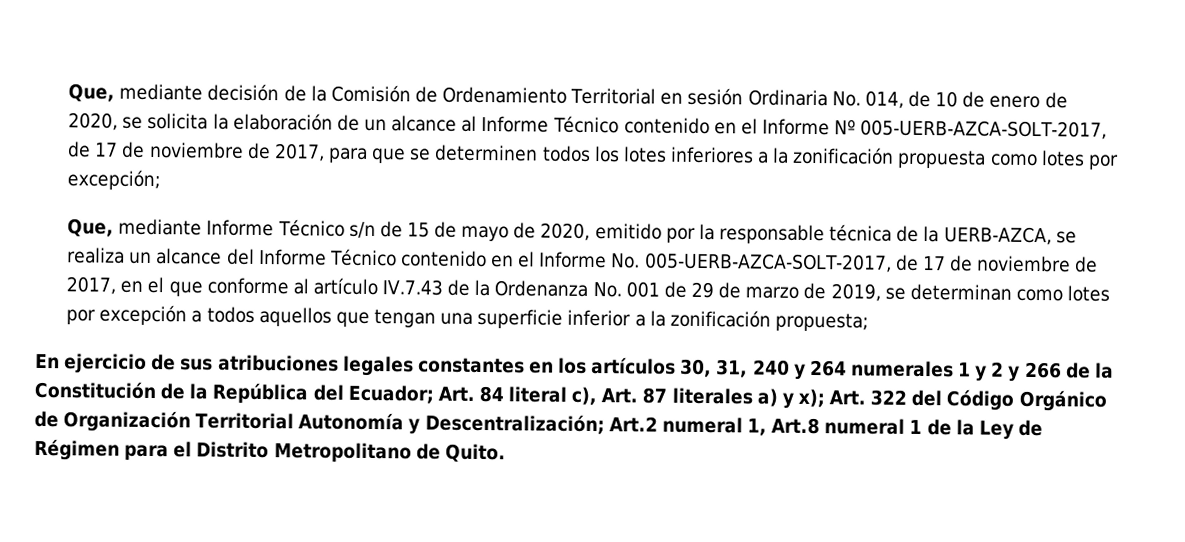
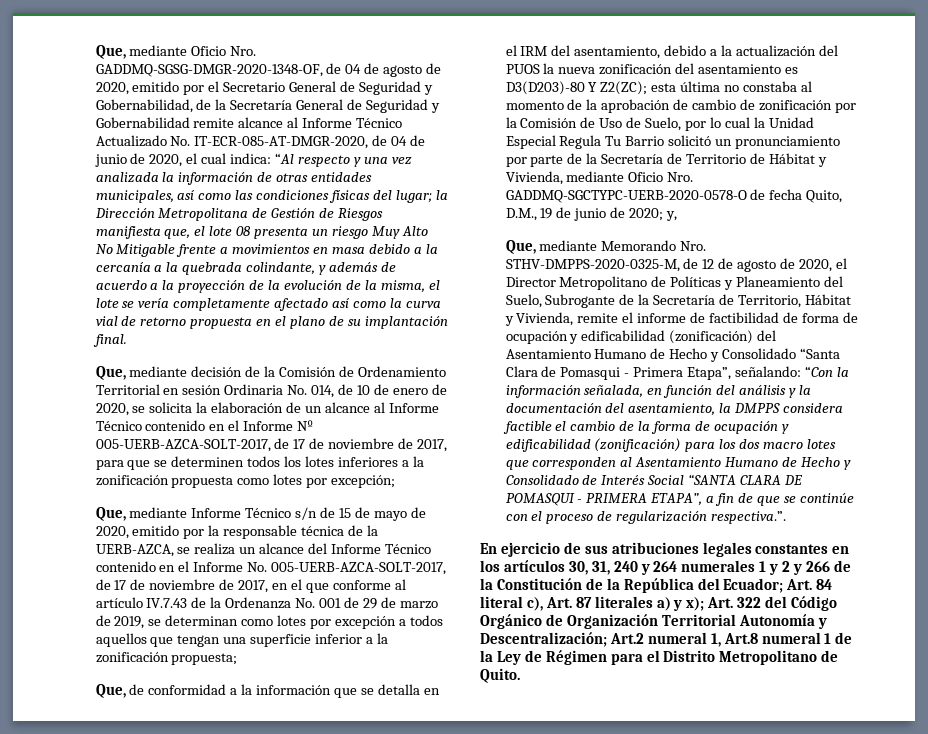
[68,83,204,102] Que, mediante -> [95,45,257,59] [95,63,442,77] [95,81,433,95] [95,99,440,113] [95,117,403,128] [95,135,426,149] [94,153,412,167] [95,172,373,185] [95,190,448,203] [94,208,384,221] [95,226,428,239] [95,244,438,257] [95,262,396,275] [95,280,440,293] [95,298,441,311] [95,316,448,329] [92,334,127,347] [95,366,188,380] Que, mediante Oficio Nro. GADDMQ-SGSG-DMGR-2020-1348-OF, de 04 de agosto de 2020, emitido por el Secretario General de Seguridad y Gobernabilidad, de la Secretaría General de Seguridad y Gobernabilidad remite alcance al Informe Técnico Actualizado No. IT-ECR-085-AT-DMGR-2020, de 04 de junio de 2020, el cual indica: “Al respecto y una vez analizada la información de otras entidades municipales, así como las condiciones físicas del lugar; la Dirección Metropolitana de Gestión de Riesgos manifiesta que, el lote 08 presenta un riesgo Muy Alto No Mitigable frente a movimientos en masa debido a la cercanía a la quebrada colindante, y además de acuerdo a la proyección de la evolución de la misma, el lote se vería completamente afectado así como la curva vial de retorno propuesta en el plano de su implantación final. // Que, mediante
(869, 322) none -> [95,684,440,698] [505,45,838,59] [505,63,799,75] [505,81,812,95] [505,99,856,113] [505,117,814,131] [505,135,841,149] [505,153,827,167] [505,171,694,185] [505,189,843,203] [505,207,678,221] [505,240,707,254] [505,258,847,272] [505,276,844,290] [505,294,851,308] [504,312,858,326] [505,330,777,344] [505,348,841,362] [505,366,849,380] [505,385,811,398] [505,403,844,416] [502,421,789,434] [505,438,837,452] [505,457,851,470] [505,474,804,485] [505,493,854,506] [505,511,787,524] // Que, de conformidad a la información que se detalla en el IRM del asentamiento, debido a la actualización del PUOS la nueva zonificación del asentamiento es D3(D203)-80 Y Z2(ZC); esta última no constaba al momento de la aprobación de cambio de zonificación por la Comisión de Uso de Suelo, por lo cual la Unidad Especial Regula Tu Barrio solicitó un pronunciamiento por parte de la Secretaría de Territorio de Hábitat y Vivienda, mediante Oficio Nro. GADDMQ-SGCTYPC-UERB-2020-0578-O de fecha Quito, D.M., 19 de junio de 2020; y, // Que, mediante Memorando Nro. STHV-DMPPS-2020-0325-M, de 12 de agosto de 2020, el Director Metropolitano de Políticas y Planeamiento del Suelo, Subrogante de la Secretaría de Territorio, Hábitat y Vivienda, remite el informe de factibilidad de forma de ocupación y edificabilidad (zonificación) del Asentamiento Humano de Hecho y Consolidado “Santa Clara de Pomasqui - Primera Etapa”, señalando: “Con la información señalada, en función del análisis y la documentación del asentamiento, la DMPPS considera factible el cambio de la forma de ocupación y edificabilidad (zonificación) para los dos macro lotes que corresponden al Asentamiento Humano de Hecho y Consolidado de Interés Social “SANTA CLARA DE POMASQUI - PRIMERA ETAPA”, a fin de que se continúe con el proceso de regularización respectiva.”.

